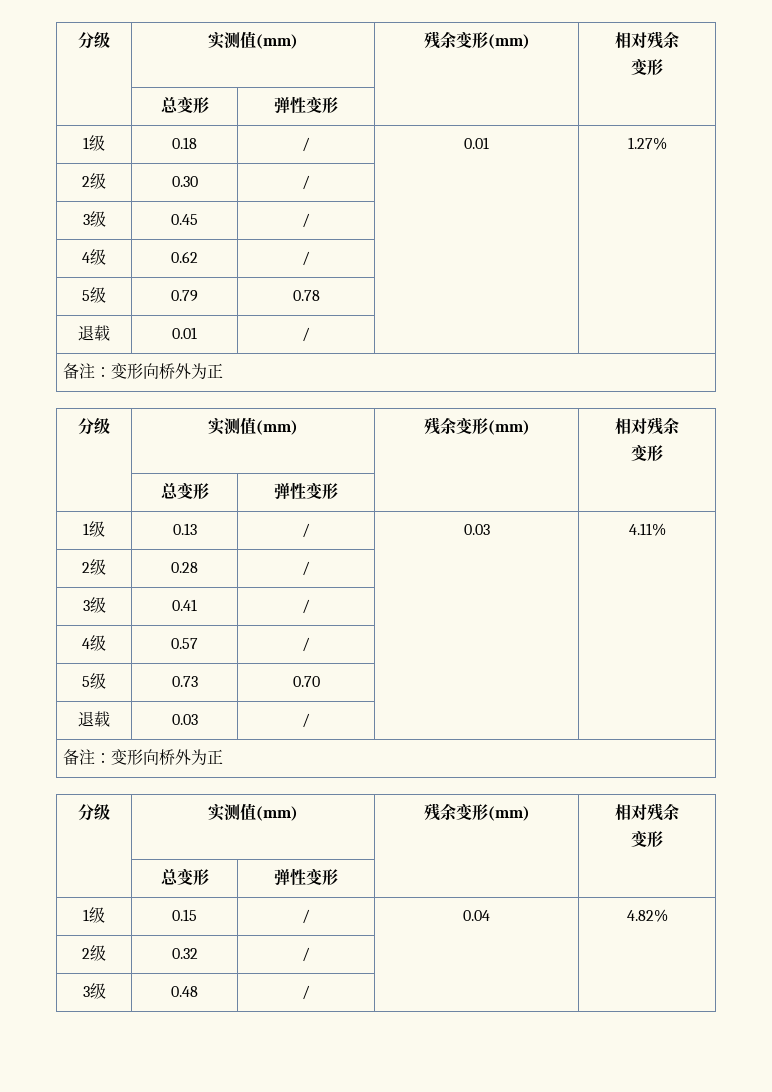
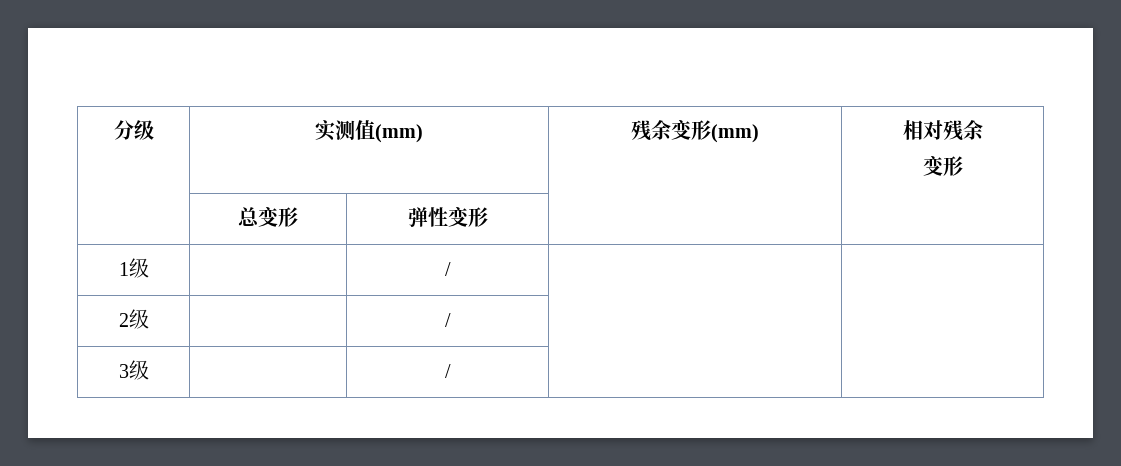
[172,137,197,149] [302,137,310,152] [464,137,489,149] [627,137,667,150] [82,173,106,189] [171,176,198,187] [302,175,310,190] [82,211,106,227] [171,214,198,225] [302,213,310,228] [82,249,106,265] [171,251,198,263] [302,251,310,266] [82,287,106,303] [171,290,198,302] [292,290,320,301] [78,325,110,341] [172,327,197,339] [302,327,310,342] [63,363,224,379] [78,418,110,435] [208,417,298,435] [423,417,530,435] [615,417,681,435] [631,444,664,462] [160,482,209,500] [274,482,338,500] [83,521,105,537] [172,523,197,535] [302,523,310,538] [463,524,490,535] [628,523,666,536] [82,559,106,575] [171,562,198,573] [302,561,310,576] [82,597,106,613] [172,599,197,611] [302,599,310,614] [82,635,106,651] [171,638,198,649] [302,637,310,652] [82,673,106,689] [171,676,198,687] [292,676,320,687] [78,711,110,727] [171,714,198,725] [302,713,310,728] [63,749,224,765] [78,804,110,821] [208,803,298,821] [423,803,530,821] [615,803,681,821] [631,830,664,848] [160,868,209,886] [274,868,338,886] [83,907,105,923] [172,909,197,921] [302,909,310,924] [463,910,490,921] [626,909,668,922] [82,945,106,961] [171,948,198,959] [302,947,310,962] [82,983,106,999] [171,986,198,997] [302,985,310,1000] 0.18 | / | 0.01 | 1.27% // 2级 | 0.30 | / | | // 3级 | 0.45 | / | | // 4级 | 0.62 | / | | // 5级 | 0.79 | 0.78 | | // 退载 | 0.01 | / | | // 备注：变形向桥外为正 // 分级 | 实测值(mm) | 残余变形(mm) | 相对残余 // 变形 // | 总变形 | 弹性变形 | | // 1级 | 0.13 | / | 0.03 | 4.11% // 2级 | 0.28 | / | | // 3级 | 0.41 | / | | // 4级 | 0.57 | / | | // 5级 | 0.73 | 0.70 | | // 退载 | 0.03 | / | | // 备注：变形向桥外为正 // 分级 | 实测值(mm) | 残余变形(mm) | 相对残余 // 变形 // | 总变形 | 弹性变形 | | // 1级 | 0.15 | / | 0.04 | 4.82% // 2级 | 0.32 | / | | // 3级 | 0.48 | / | | -> [444,262,451,276] [118,309,149,329] [444,313,451,327] [118,360,149,380] [444,364,451,378] | / | | // 2级 | | / | | // 3级 | | / | |

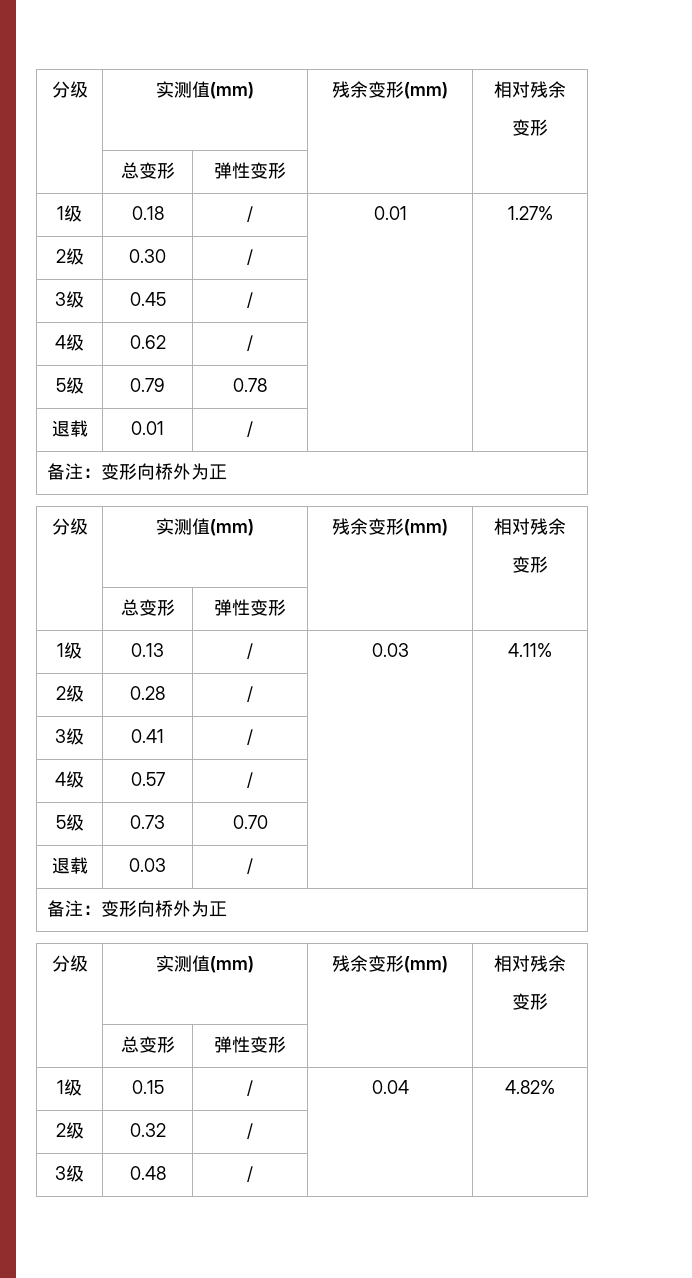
[444,262,451,276] [118,309,149,329] [444,313,451,327] [118,360,149,380] [444,364,451,378] | / | | // 2级 | | / | | // 3级 | | / | | -> [131,206,164,220] [247,206,253,222] [373,206,407,220] [507,206,553,220] [55,248,84,265] [129,249,166,263] [247,249,253,265] [55,291,84,308] [129,292,166,306] [247,292,253,308] [55,334,84,351] [129,335,166,349] [247,335,253,351] [55,377,84,394] [130,378,165,392] [233,378,267,392] [51,420,88,437] [131,421,164,435] [247,421,253,437] [47,463,228,480] [51,518,88,535] [156,518,254,536] [332,518,448,536] [494,518,566,535] [512,556,548,573] [120,599,175,616] [214,599,286,616] [57,642,82,659] [131,643,164,657] [247,643,253,659] [371,643,409,657] [508,643,552,657] [55,685,84,702] [130,686,165,700] [247,686,253,702] [55,728,84,745] [131,729,164,743] [247,729,253,745] [55,771,84,788] [130,772,165,786] [247,772,253,788] [55,814,84,831] [130,815,165,829] [232,815,268,829] [51,857,88,874] [129,858,166,872] [247,858,253,874] [47,900,228,917] [51,955,88,972] [156,955,254,973] [332,955,448,973] [494,955,566,972] [512,993,548,1010] [120,1036,175,1053] [214,1036,286,1053] [57,1079,82,1096] [131,1080,164,1094] [247,1080,253,1096] [371,1080,409,1094] [505,1080,555,1094] [55,1122,84,1139] [129,1123,166,1137] [247,1123,253,1139] [55,1165,84,1182] [129,1166,166,1180] [247,1166,253,1182] 0.18 | / | 0.01 | 1.27% // 2级 | 0.30 | / | | // 3级 | 0.45 | / | | // 4级 | 0.62 | / | | // 5级 | 0.79 | 0.78 | | // 退载 | 0.01 | / | | // 备注：变形向桥外为正 // 分级 | 实测值(mm) | 残余变形(mm) | 相对残余 // 变形 // | 总变形 | 弹性变形 | | // 1级 | 0.13 | / | 0.03 | 4.11% // 2级 | 0.28 | / | | // 3级 | 0.41 | / | | // 4级 | 0.57 | / | | // 5级 | 0.73 | 0.70 | | // 退载 | 0.03 | / | | // 备注：变形向桥外为正 // 分级 | 实测值(mm) | 残余变形(mm) | 相对残余 // 变形 // | 总变形 | 弹性变形 | | // 1级 | 0.15 | / | 0.04 | 4.82% // 2级 | 0.32 | / | | // 3级 | 0.48 | / | |

